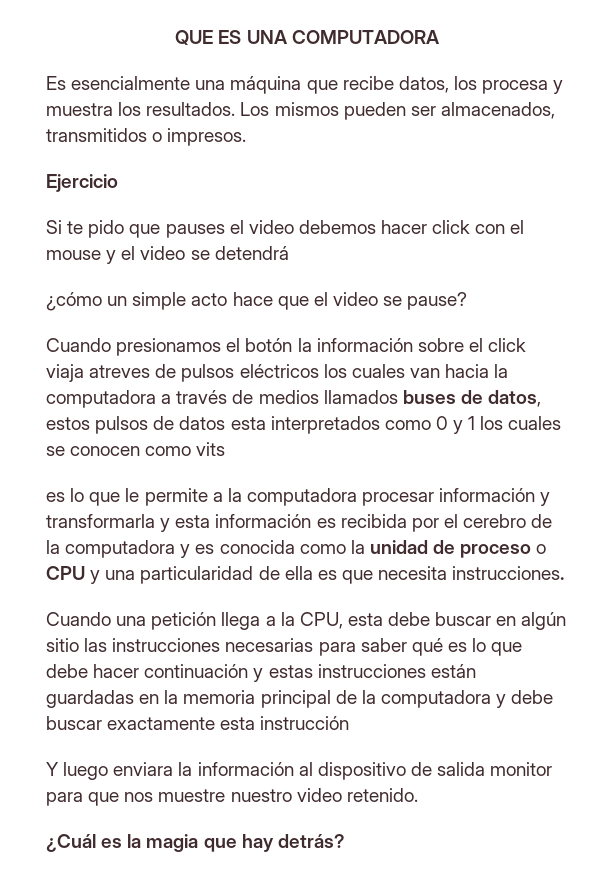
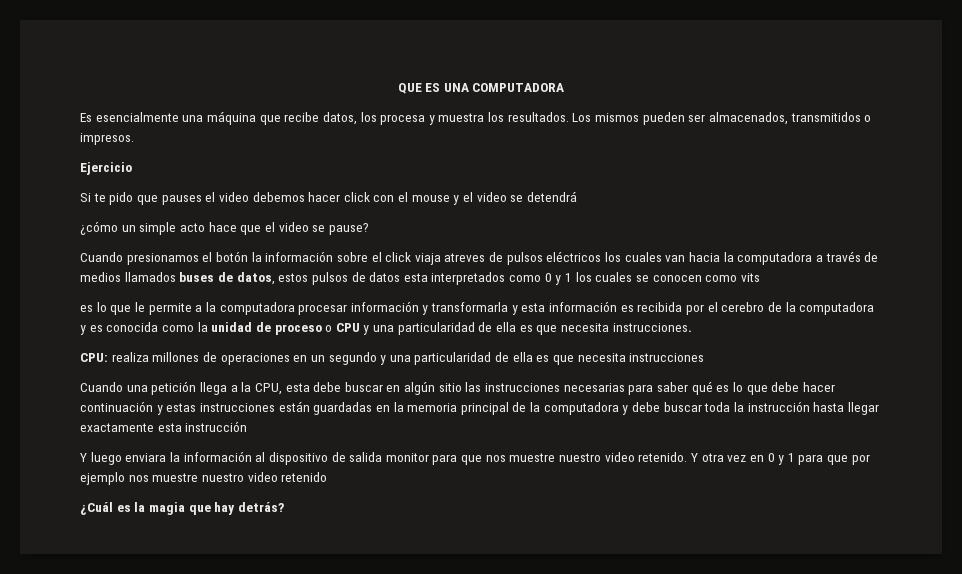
(565, 573) none -> [80,352,705,365] // CPU: realiza millones de operaciones en un segundo y una particularidad de ella es que necesita instrucciones
(102, 723) none -> [704,401,879,415] toda la instrucción hasta llegar
(418, 795) none -> [690,453,870,465] [80,472,328,485] Y otra vez en 0 y 1 para que por ejemplo nos muestre nuestro video retenido

